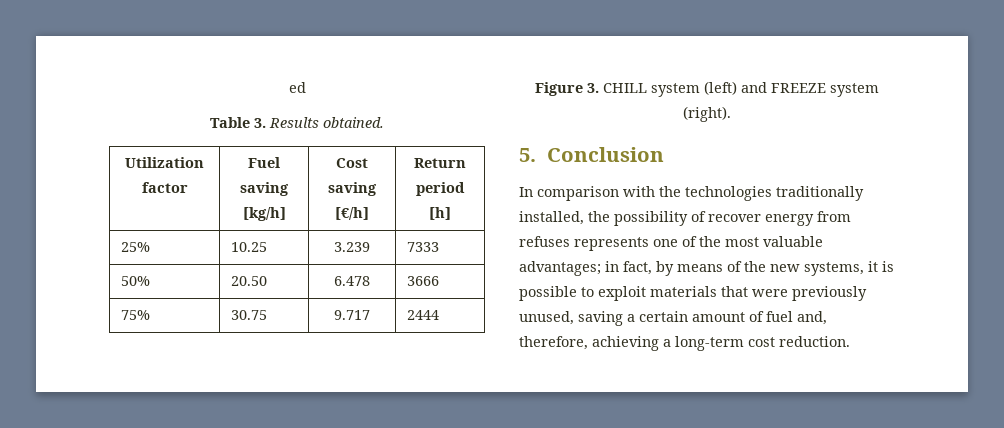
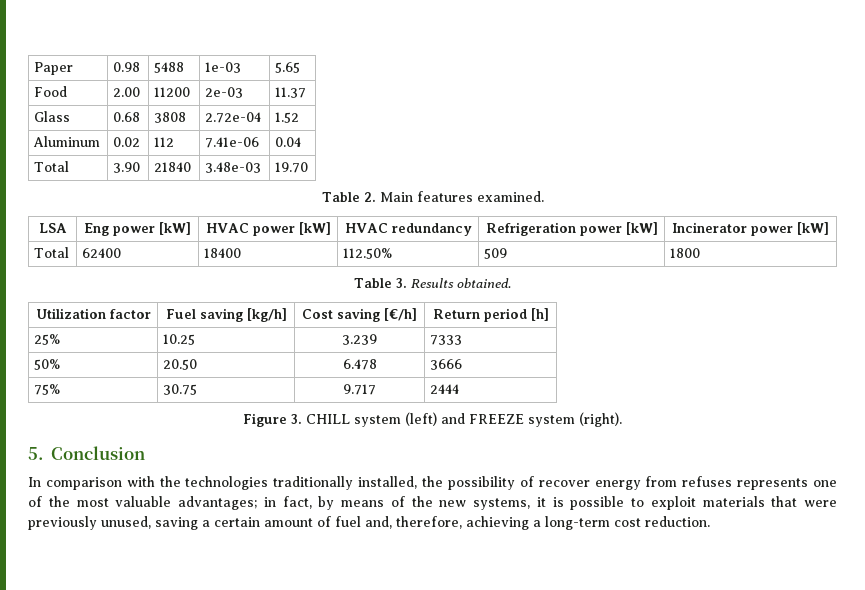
[288,82,306,93] ed -> [34,62,74,75] [113,62,141,72] [154,62,185,73] [205,62,242,73] [275,62,301,73] [34,86,68,97] [113,87,141,97] [154,87,191,97] [205,87,244,98] [275,87,307,98] [34,111,71,122] [113,112,141,122] [154,112,187,123] [205,112,262,123] [275,112,300,123] [33,136,101,147] [113,137,141,147] [154,137,175,147] [205,137,260,148] [275,137,302,147] [34,161,70,172] [113,162,141,173] [154,162,192,172] [205,162,262,173] [275,162,309,173] [321,191,544,202] [38,223,67,233] [84,222,191,236] [205,222,331,236] [344,223,472,236] [485,222,658,236] [672,222,829,236] [34,247,70,258] [82,248,122,258] [204,248,242,258] [343,248,393,259] [484,248,508,259] [670,248,701,258] Paper | 0.98 | 5488 | 1e-03 | 5.65 // Food | 2.00 | 11200 | 2e-03 | 11.37 // Glass | 0.68 | 3808 | 2.72e-04 | 1.52 // Aluminum | 0.02 | 112 | 7.41e-06 | 0.04 // Total | 3.90 | 21840 | 3.48e-03 | 19.70 // Table 2. Main features examined. // LSA | Eng power [kW] | HVAC power [kW] | HVAC redundancy | Refrigeration power [kW] | Incinerator power [kW] // Total | 62400 | 18400 | 112.50% | 509 | 1800

